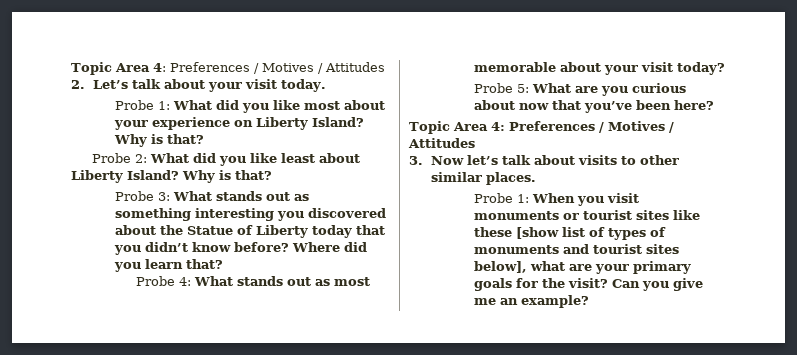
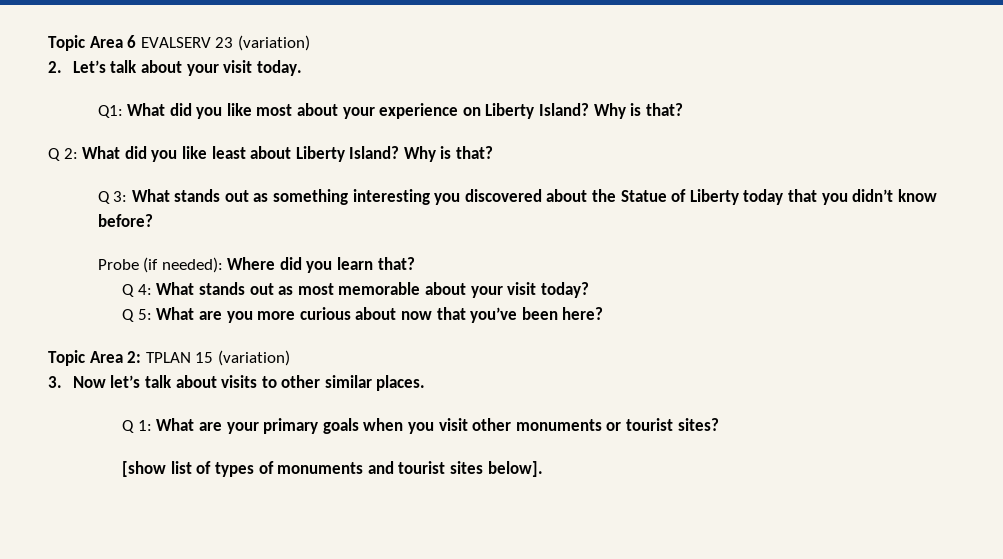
[71,62,385,75] Topic Area 4: Preferences / Motives / Attitudes -> [48,35,310,51] Topic Area 6 EVALSERV 23 (variation)
[114,100,170,110] Probe 1: -> [97,105,123,118] Q1:
[91,153,131,163] Probe -> [48,148,60,161] Q
[114,191,154,201] Probe -> [97,191,110,204] Q
(289, 247) none -> [97,257,223,273] // Probe (if needed):
[136,276,176,286] Probe -> [122,284,135,297] Q
[474,83,514,93] Probe -> [122,309,135,322] Q
(629, 91) none -> [257,311,296,320] more
[490,121,674,133] [408,138,475,148] 4: Preferences / Motives / Attitudes -> [127,350,290,366] 2: TPLAN 15 (variation)
[474,193,576,203] Probe 1: When -> [122,418,404,434] Q 1: What are your primary goals when
(640, 198) none -> [472,418,512,431] other
[636,210,701,220] [474,227,513,237] sites like these -> [677,418,719,431] sites? //
[474,261,692,274] [474,278,704,291] [474,295,590,308] below], what are your primary goals for the visit? Can you give me an example? -> [487,461,543,477] below].

